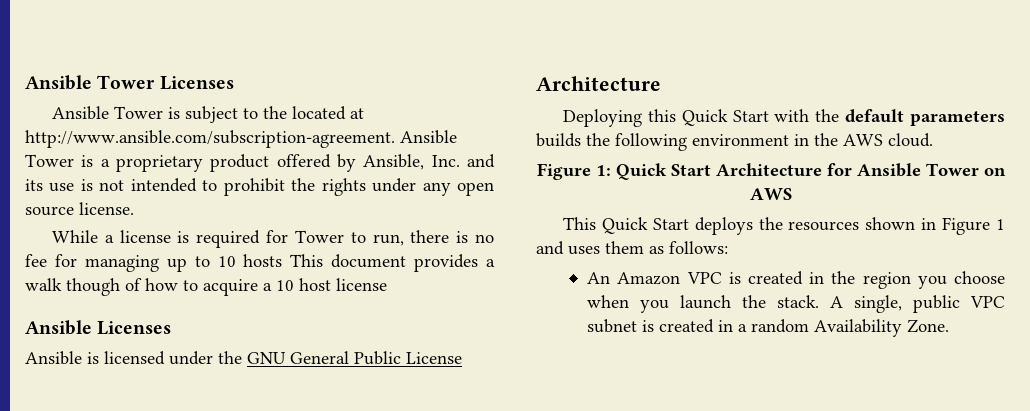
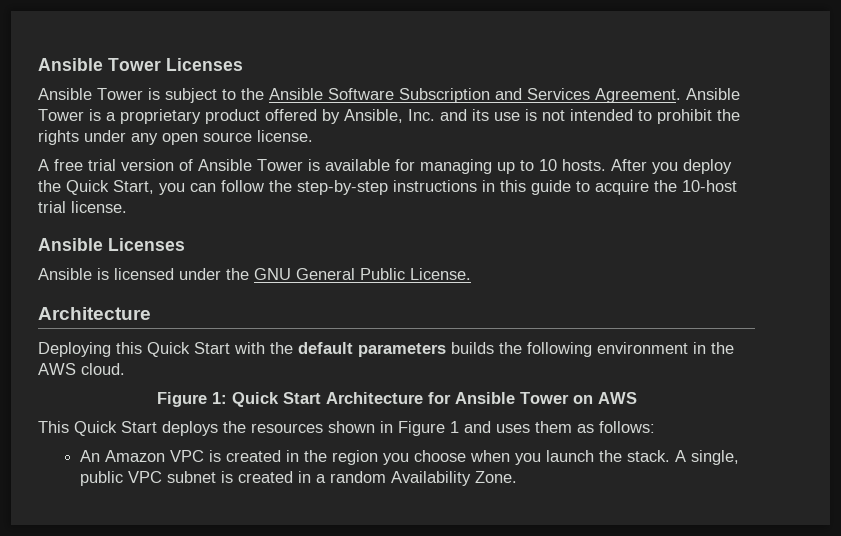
[292,106,365,120] [25,130,395,148] located at http://www.ansible.com/subscription-agreement. -> [269,88,681,103] Ansible Software Subscription and Services Agreement.
[52,230,495,248] [25,254,47,267] While a license is required for Tower to run, there is no fee -> [38,159,390,171] A free trial version of Ansible Tower is available
[243,254,495,272] [25,278,387,296] hosts This document provides a walk though of how to acquire a 10 host license -> [562,159,732,174] [38,180,737,195] [38,201,127,213] hosts. After you deploy the Quick Start, you can follow the step-by-step instructions in this guide to acquire the 10-host trial license.
[406,352,462,364] License -> [410,268,471,280] License.

